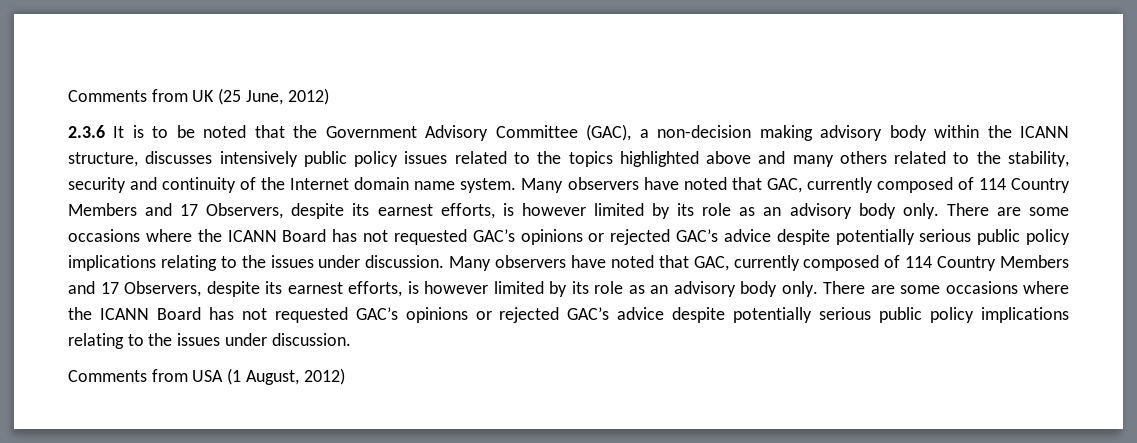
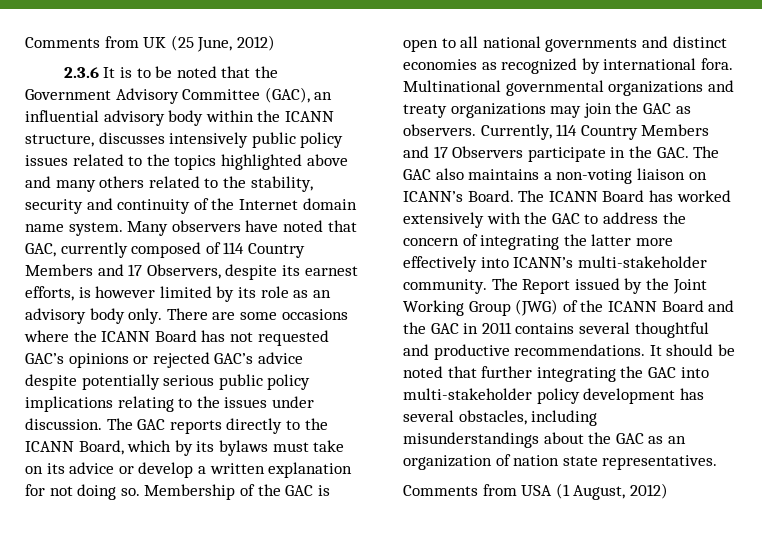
[639,125,813,141] a non-decision making -> [314,92,333,100] [25,110,99,122] an influential
[449,255,1070,271] [68,281,1069,297] [68,307,1070,323] [68,333,351,349] Many observers have noted that GAC, currently composed of 114 Country Members and 17 Observers, despite its earnest efforts, is however limited by its role as an advisory body only. There are some occasions where the ICANN Board has not requested GAC’s opinions or rejected GAC’s advice despite potentially serious public policy implications relating to the issues under discussion. -> [106,418,328,434] [25,440,345,456] [25,462,353,478] [25,484,330,500] [403,36,727,52] [403,58,733,74] [403,80,734,96] [403,102,691,118] [403,124,710,140] [403,146,720,162] [403,168,707,184] [403,190,731,202] [403,212,686,228] [403,234,673,250] [403,256,707,272] [403,278,707,294] [403,299,735,316] [403,322,709,338] [403,344,735,360] [403,366,709,382] [403,388,704,404] [403,410,598,426] [403,432,686,448] [403,454,718,470] The GAC reports directly to the ICANN Board, which by its bylaws must take on its advice or develop a written explanation for not doing so. Membership of the GAC is open to all national governments and distinct economies as recognized by international fora. Multinational governmental organizations and treaty organizations may join the GAC as observers. Currently, 114 Country Members and 17 Observers participate in the GAC. The GAC also maintains a non-voting liaison on ICANN’s Board. The ICANN Board has worked extensively with the GAC to address the concern of integrating the latter more effectively into ICANN’s multi-stakeholder community. The Report issued by the Joint Working Group (JWG) of the ICANN Board and the GAC in 2011 contains several thoughtful and productive recommendations. It should be noted that further integrating the GAC into multi-stakeholder policy development has several obstacles, including misunderstandings about the GAC as an organization of nation state representatives.

